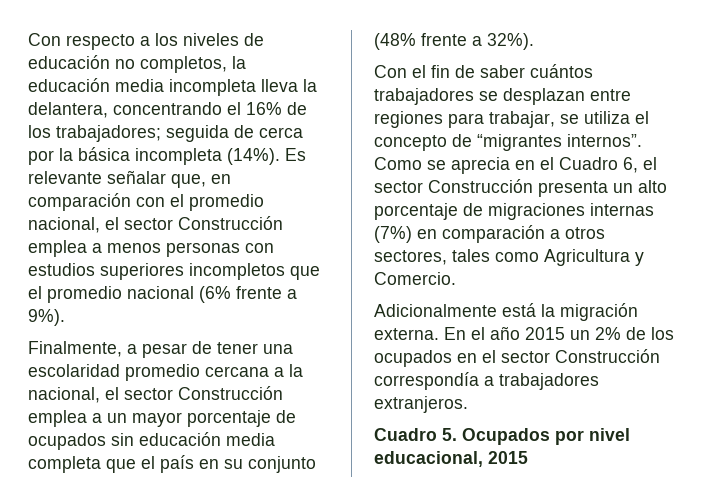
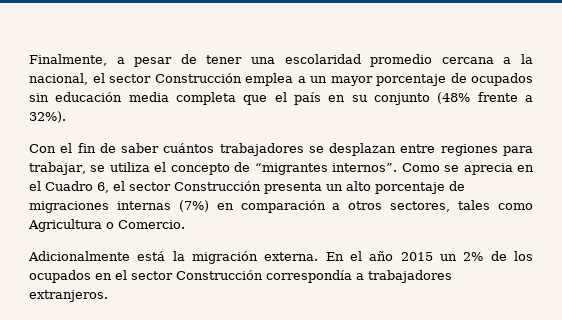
[28,33,264,50] [28,55,246,73] [28,78,317,96] [28,102,307,118] [28,125,303,142] [28,147,306,165] [28,170,231,188] [28,193,264,211] [28,216,283,233] [28,240,274,257] [28,263,320,280] [28,286,297,303] [28,309,65,326] Con respecto a los niveles de educación no completos, la educación media incompleta lleva la delantera, concentrando el 16% de los trabajadores; seguida de cerca por la básica incompleta (14%). Es relevante señalar que, en comparación con el promedio nacional, el sector Construcción emplea a menos personas con estudios superiores incompletos que el promedio nacional (6% frente a 9%). // -> (29, 60) none
[635,252,644,266] y -> [106,222,114,229] o
[374,428,630,445] [374,451,528,467] // Cuadro 5. Ocupados por nivel educacional, 2015 -> (108, 296) none

